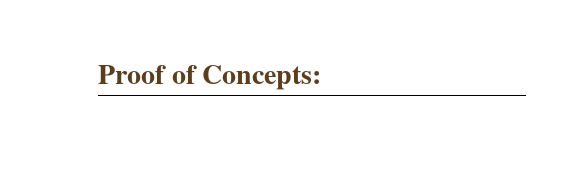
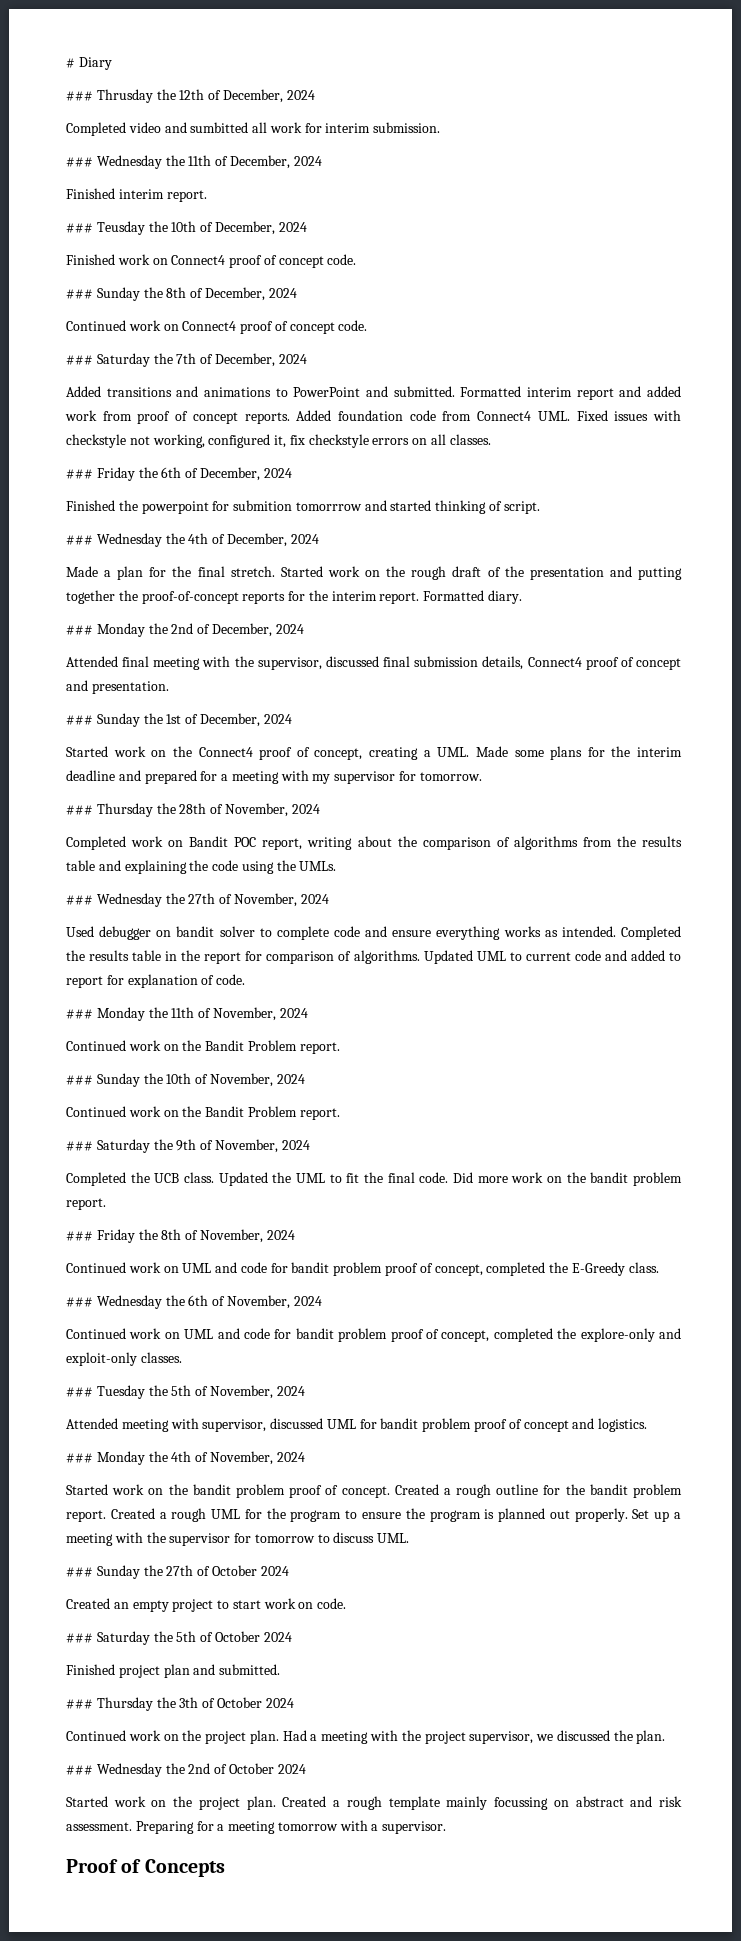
(98, 74) none -> [66,57,112,70] [66,89,315,103] [66,122,441,136] [66,155,322,169] [66,188,207,202] [66,221,307,235] [66,254,357,268] [66,287,297,301] [66,320,368,334] [66,353,307,367] [66,386,681,400] [65,410,681,424] [66,434,491,448] [66,467,292,481] [66,500,540,514] [66,533,319,547] [66,566,683,580] [66,590,523,604] [66,623,304,637] [66,656,681,670] [66,680,169,694] [66,713,292,727] [66,746,682,760] [66,770,482,784] [66,803,320,817] [66,836,682,850] [66,860,337,874] [66,893,329,907] [66,926,681,940] [66,950,681,964] [66,974,246,988] [66,1007,308,1021] [66,1040,340,1054] [66,1073,305,1087] [66,1106,340,1120] [66,1139,310,1153] [66,1172,683,1186] [66,1198,106,1210] [66,1229,295,1243] [66,1262,659,1276] [66,1295,322,1309] [66,1328,681,1342] [66,1352,182,1366] [66,1385,305,1399] [66,1418,648,1432] [66,1451,305,1465] [66,1484,682,1498] [66,1508,682,1522] [66,1532,410,1546] [66,1565,289,1579] [66,1598,347,1612] [66,1631,292,1645] [66,1664,281,1678] [66,1697,294,1711] [66,1730,666,1744] [66,1763,306,1777] [66,1796,683,1810] [66,1820,447,1834] # Diary // ### Thrusday the 12th of December, 2024 // Completed video and sumbitted all work for interim submission. // ### Wednesday the 11th of December, 2024 // Finished interim report. // ### Teusday the 10th of December, 2024 // Finished work on Connect4 proof of concept code. // ### Sunday the 8th of December, 2024 // Continued work on Connect4 proof of concept code. // ### Saturday the 7th of December, 2024 // Added transitions and animations to PowerPoint and submitted. Formatted interim report and added work from proof of concept reports. Added foundation code from Connect4 UML. Fixed issues with checkstyle not working, configured it, fix checkstyle errors on all classes. // ### Friday the 6th of December, 2024 // Finished the powerpoint for submition tomorrrow and started thinking of script. // ### Wednesday the 4th of December, 2024 // Made a plan for the final stretch. Started work on the rough draft of the presentation and putting together the proof-of-concept reports for the interim report. Formatted diary. // ### Monday the 2nd of December, 2024 // Attended final meeting with the supervisor, discussed final submission details, Connect4 proof of concept and presentation. // ### Sunday the 1st of December, 2024 // Started work on the Connect4 proof of concept, creating a UML. Made some plans for the interim deadline and prepared for a meeting with my supervisor for tomorrow. // ### Thursday the 28th of November, 2024 // Completed work on Bandit POC report, writing about the comparison of algorithms from the results table and explaining the code using the UMLs. // ### Wednesday the 27th of November, 2024 // Used debugger on bandit solver to complete code and ensure everything works as intended. Completed the results table in the report for comparison of algorithms. Updated UML to current code and added to report for explanation of code. // ### Monday the 11th of November, 2024 // Continued work on the Bandit Problem report. // ### Sunday the 10th of November, 2024 // Continued work on the Bandit Problem report. // ### Saturday the 9th of November, 2024 // Completed the UCB class. Updated the UML to fit the final code. Did more work on the bandit problem report. // ### Friday the 8th of November, 2024 // Continued work on UML and code for bandit problem proof of concept, completed the E-Greedy class. // ### Wednesday the 6th of November, 2024 // Continued work on UML and code for bandit problem proof of concept, completed the explore-only and exploit-only classes. // ### Tuesday the 5th of November, 2024 // Attended meeting with supervisor, discussed UML for bandit problem proof of concept and logistics. // ### Monday the 4th of November, 2024 // Started work on the bandit problem proof of concept. Created a rough outline for the bandit problem report. Created a rough UML for the program to ensure the program is planned out properly. Set up a meeting with the supervisor for tomorrow to discuss UML. // ### Sunday the 27th of October 2024 // Created an empty project to start work on code. // ### Saturday the 5th of October 2024 // Finished project plan and submitted. // ### Thursday the 3th of October 2024 // Continued work on the project plan. Had a meeting with the project supervisor, we discussed the plan. // ### Wednesday the 2nd of October 2024 // Started work on the project plan. Created a rough template mainly focussing on abstract and risk assessment. Preparing for a meeting tomorrow with a supervisor. //
[202,65,322,90] Concepts: -> [144,1859,225,1877] Concepts

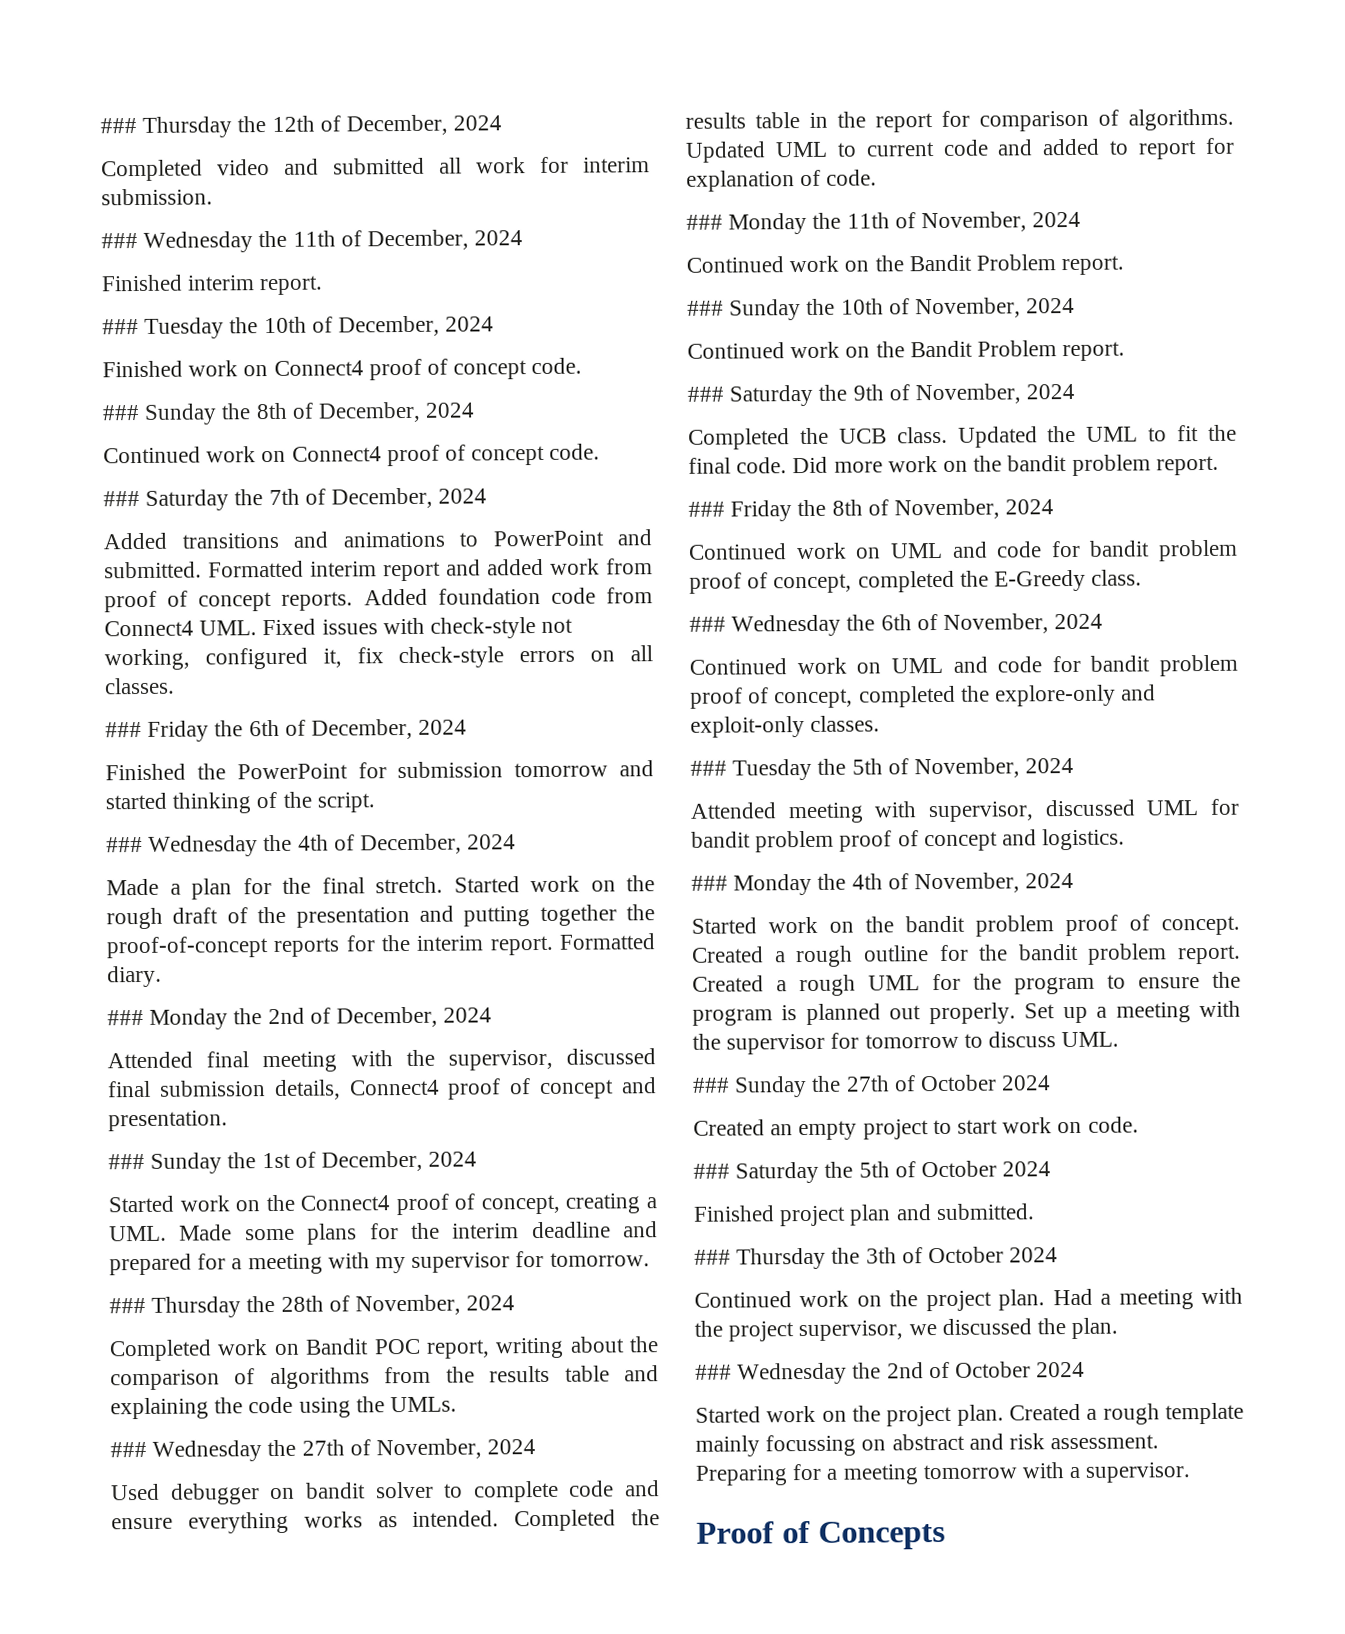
[66,57,112,70] [66,89,153,103] # Diary // ### Thrusday -> [100,116,233,138] ### Thursday
[190,122,249,133] sumbitted -> [333,157,425,175] submitted
[96,221,145,235] Teusday -> [144,317,225,339] Tuesday
[66,434,126,448] checkstyle -> [430,617,537,639] check-style
[308,434,369,448] checkstyle -> [398,646,505,669] check-style
[141,500,362,514] powerpoint for submition tomorrrow -> [236,761,609,780] PowerPoint for submission tomorrow
(503, 506) none -> [282,791,312,808] the

